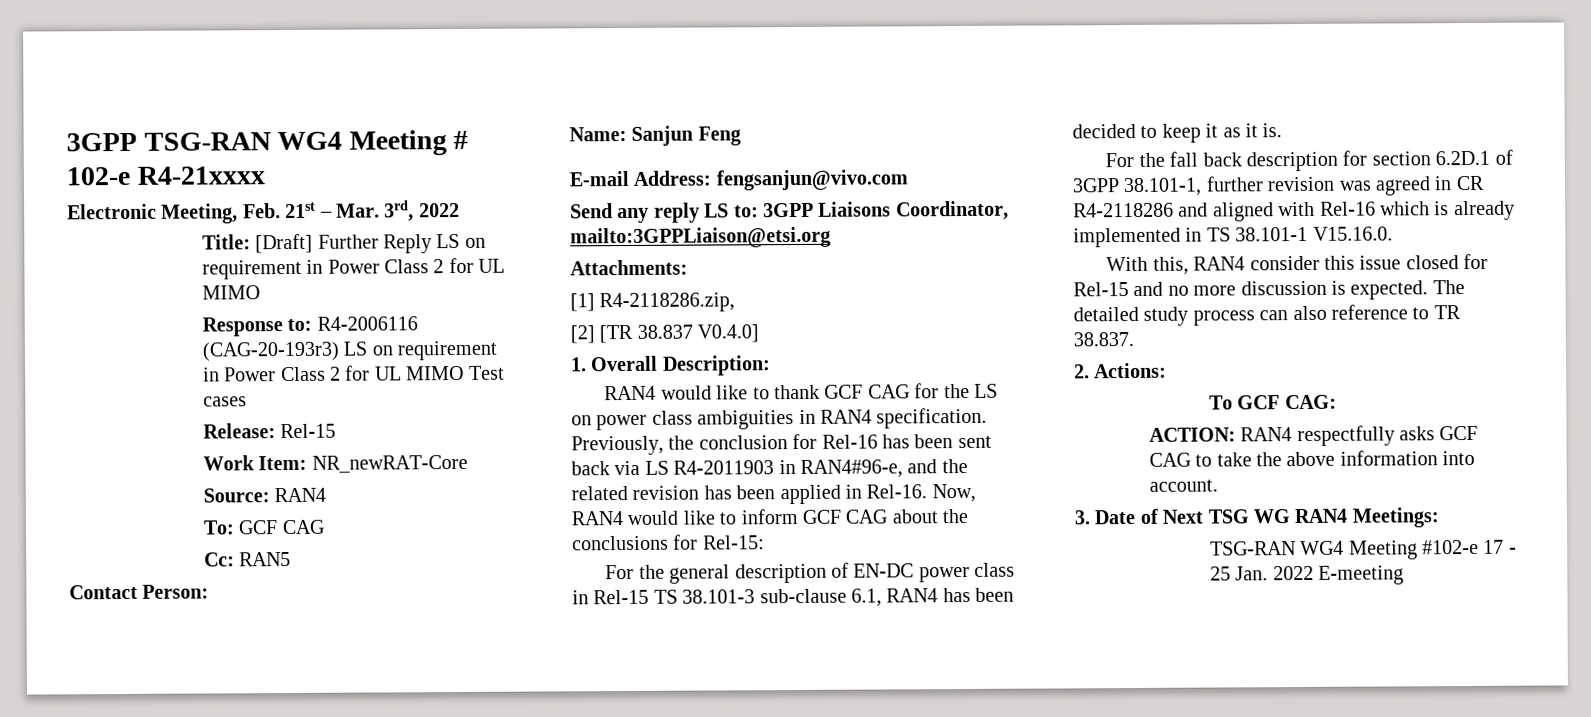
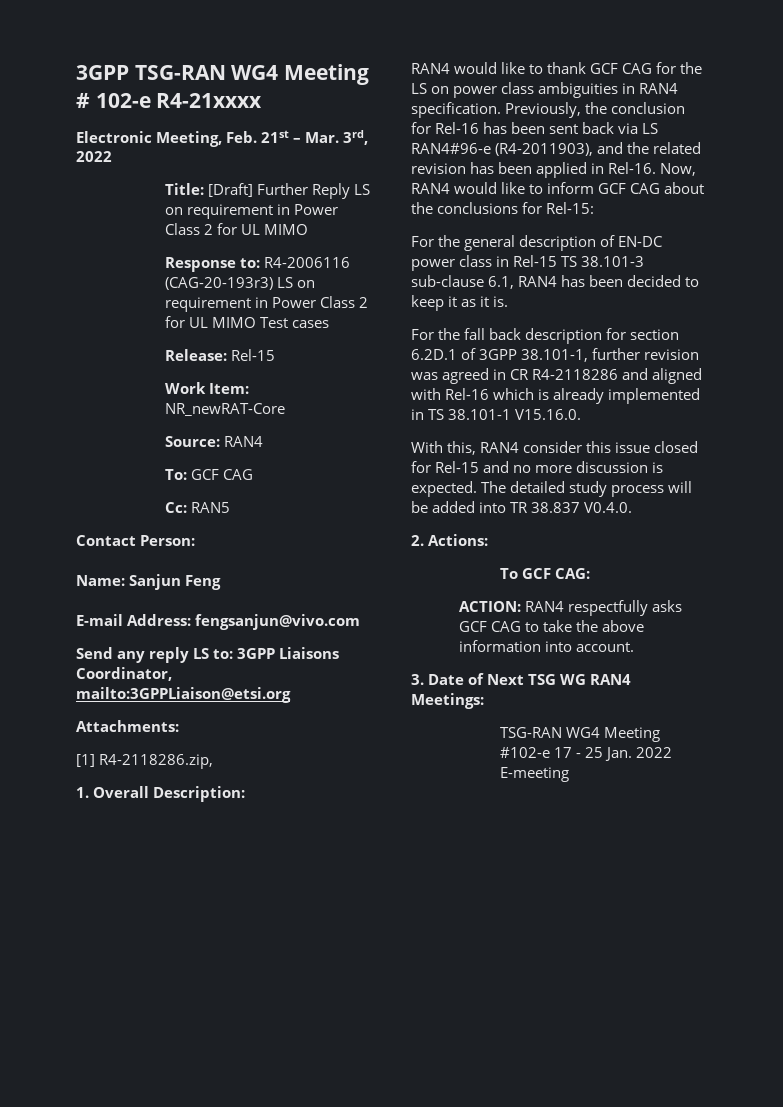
[570,324,760,344] // [2] [TR 38.837 V0.4.0] -> (214, 761) none
[673,459,903,478] R4-2011903 in RAN4#96-e, -> [411,143,594,156] RAN4#96-e (R4-2011903),
[1259,304,1461,321] [1073,331,1134,347] can also reference to TR 38.837. -> [668,481,693,493] [411,501,633,513] will be added into TR 38.837 V0.4.0.

